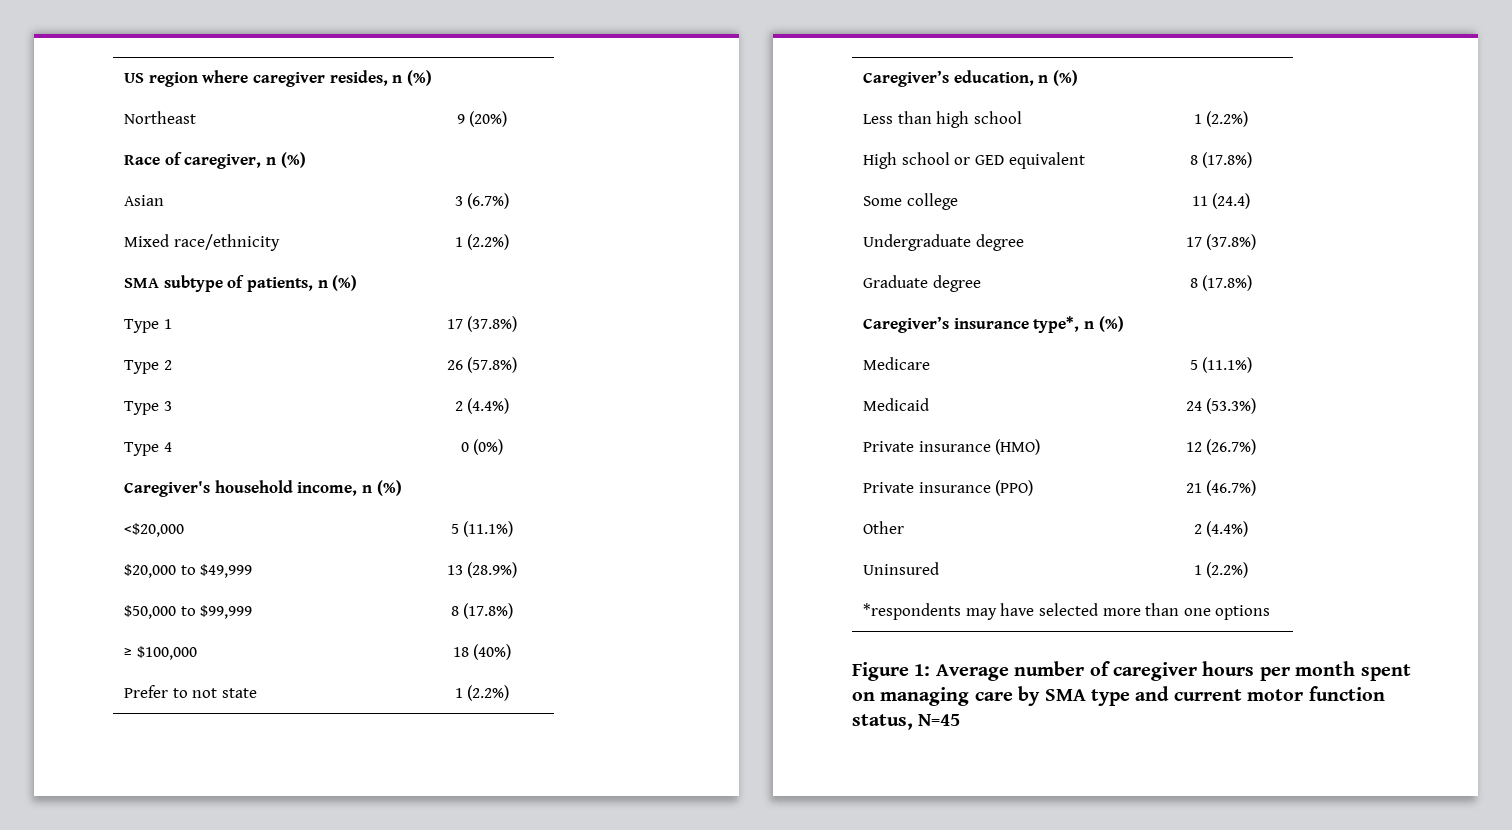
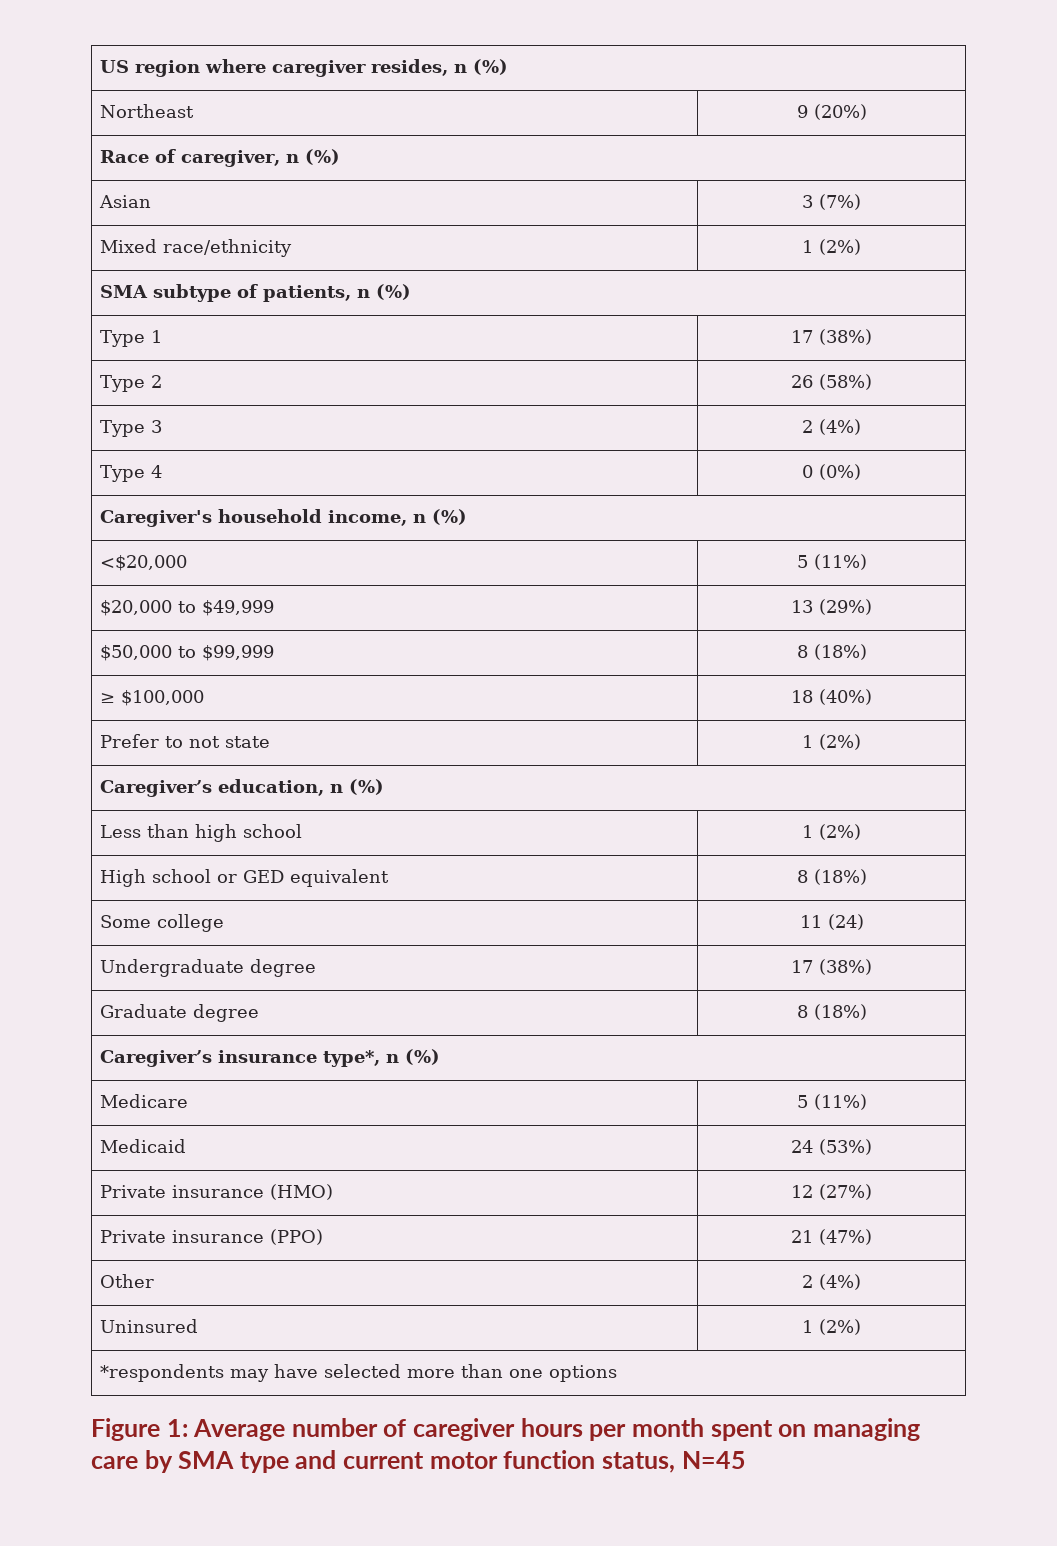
[467,193,510,209] (6.7%) -> [819,194,861,210] (7%)
[467,234,510,250] (2.2%) -> [819,239,861,255] (2%)
[467,316,518,332] (37.8%) -> [819,329,872,345] (38%)
[467,357,518,373] (57.8%) -> [819,374,872,390] (58%)
[467,398,510,414] (4.4%) -> [819,419,861,435] (4%)
[463,521,514,537] (11.1%) -> [813,554,867,570] (11%)
[467,562,518,578] (28.9%) -> [819,599,872,615] (29%)
[463,603,514,619] (17.8%) -> [813,644,867,660] (18%)
[467,685,510,701] (2.2%) -> [819,734,861,750] (2%)
[1206,111,1249,127] (2.2%) -> [819,824,861,840] (2%)
[1202,152,1253,168] (17.8%) -> [813,869,867,885] (18%)
[1212,193,1251,209] (24.4) -> [827,914,864,930] (24)
[1206,234,1257,250] (37.8%) -> [819,959,872,975] (38%)
[1202,275,1253,291] (17.8%) -> [813,1004,867,1020] (18%)
[1202,357,1253,373] (11.1%) -> [813,1094,867,1110] (11%)
[1206,398,1257,414] (53.3%) -> [819,1139,872,1155] (53%)
[1206,439,1257,455] (26.7%) -> [819,1184,872,1200] (27%)
[1206,480,1257,496] (46.7%) -> [819,1229,872,1245] (47%)
[1206,521,1249,537] (4.4%) -> [819,1274,861,1290] (4%)
[1206,562,1249,578] (2.2%) -> [819,1319,861,1335] (2%)

